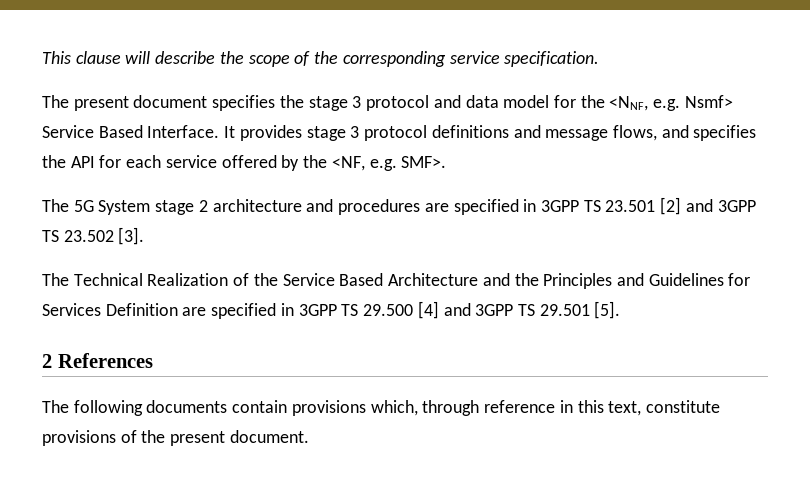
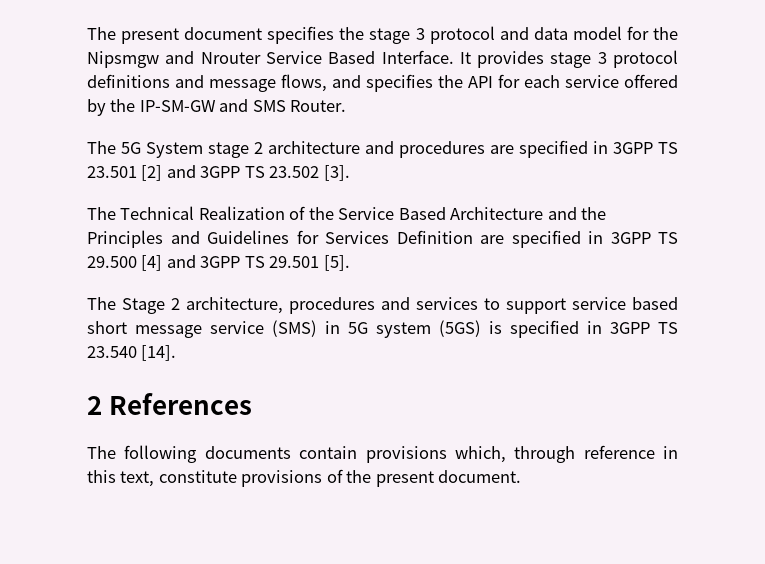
[42,51,600,67] This clause will describe the scope of the corresponding service specification. // -> (87, 33) none
[609,95,733,111] <NNF, e.g. Nsmf> -> [87,51,261,68] Nipsmgw and Nrouter
[331,156,447,171] <NF, e.g. SMF>. -> [139,99,347,112] IP-SM-GW and SMS Router.
(621, 310) none -> [87,297,678,314] [87,320,678,338] [87,345,177,361] // The Stage 2 architecture, procedures and services to support service based short message service (SMS) in 5G system (5GS) is specified in 3GPP TS 23.540 [14].

